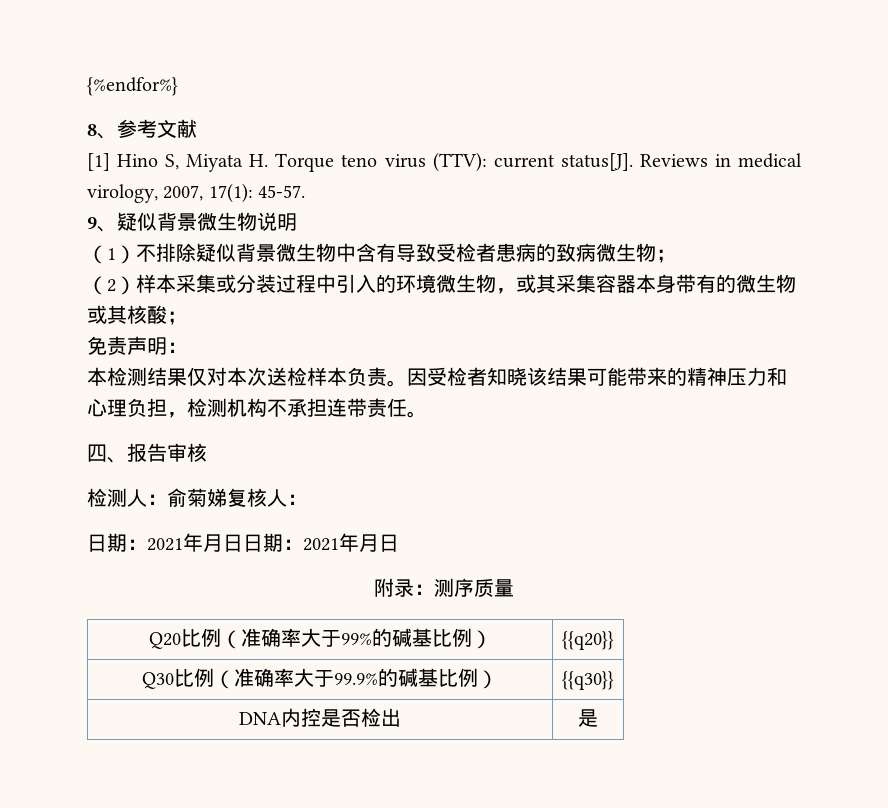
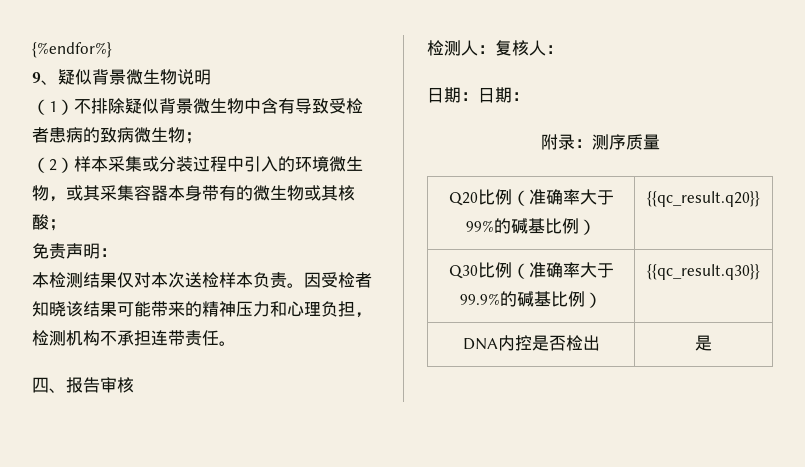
[87,119,197,139] [87,152,803,172] [87,183,306,203] // 8、参考文献 // [1] Hino S, Miyata H. Torque teno virus (TTV): current status[J]. Reviews in medical virology, 2007, 17(1): 45-57. -> (112, 50) none
[167,488,227,507] 俞菊娣 -> (495, 49) none
[147,533,399,552] 2021年月日日期：2021年月日 -> [478,87,529,103] 日期：
[562,631,614,650] {{q20}} -> [647,191,760,207] {{qc_result.q20}}
[562,671,614,690] {{q30}} -> [647,264,760,280] {{qc_result.q30}}

